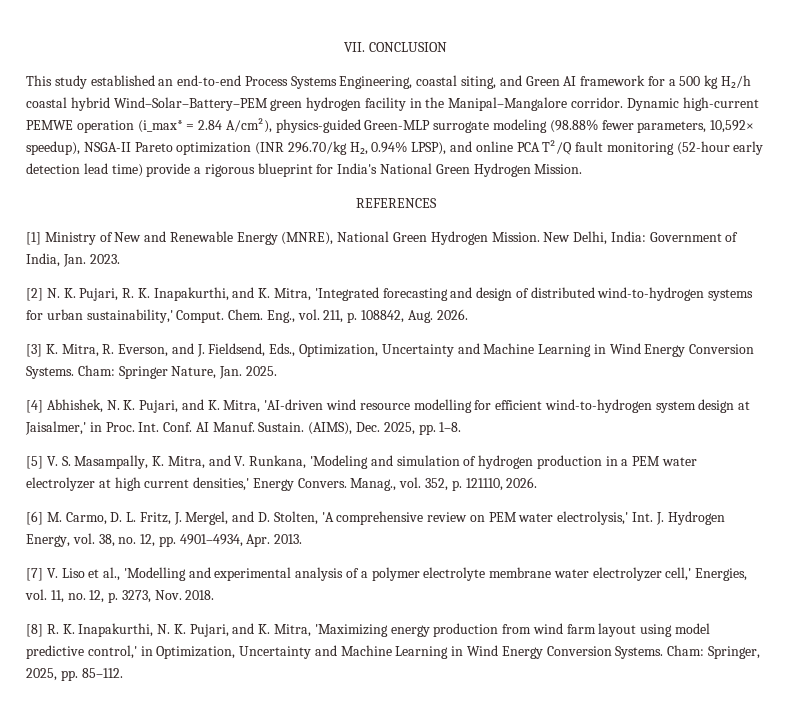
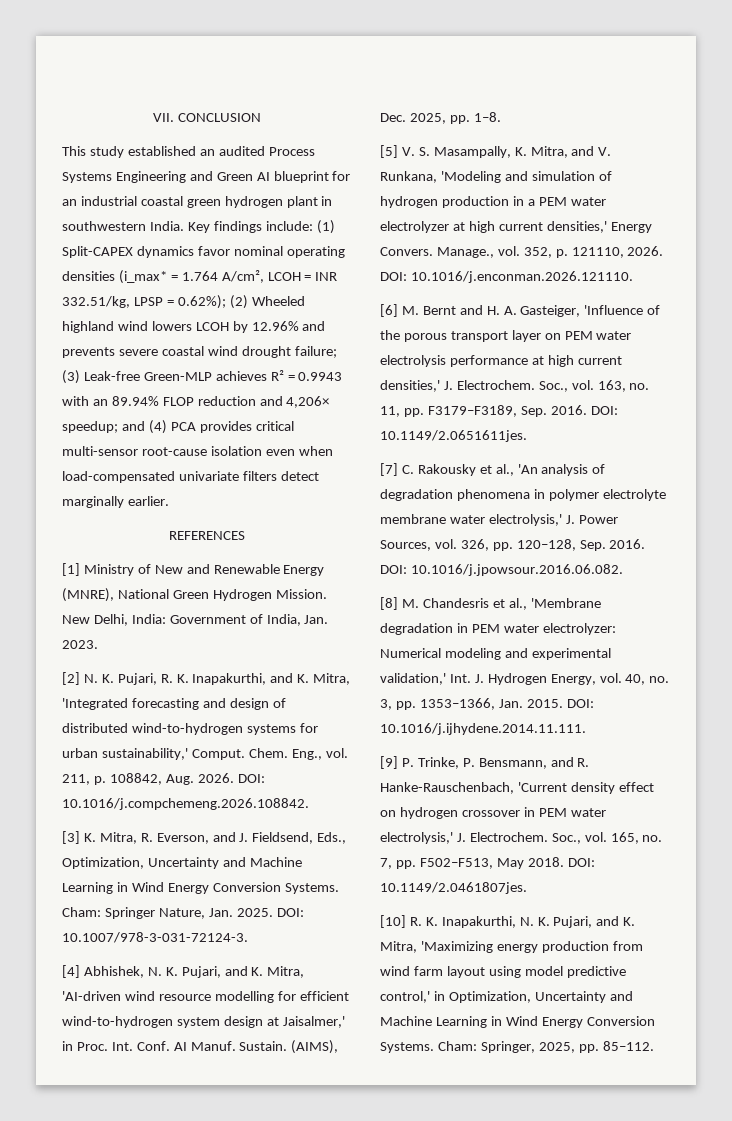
[177,75,242,86] end-to-end -> [218,146,265,156] audited
[339,75,752,89] [26,97,759,111] [26,118,755,133] [26,140,764,155] [26,163,583,177] Engineering, coastal siting, and Green AI framework for a 500 kg H₂/h coastal hybrid Wind–Solar–Battery–PEM green hydrogen facility in the Manipal–Mangalore corridor. Dynamic high-current PEMWE operation (i_max* = 2.84 A/cm²), physics-guided Green-MLP surrogate modeling (98.88% fewer parameters, 10,592× speedup), NSGA-II Pareto optimization (INR 296.70/kg H₂, 0.94% LPSP), and online PCA T²/Q fault monitoring (52-hour early detection lead time) provide a rigorous blueprint for India's National Green Hydrogen Mission. -> [115,171,351,183] [62,196,333,208] [62,220,335,234] [62,246,345,258] [62,270,338,284] [62,295,305,309] [62,321,326,333] [62,346,337,358] [62,370,343,384] [62,396,330,408] [62,420,294,434] [62,446,333,456] [62,471,319,483] [62,496,169,508] Engineering and Green AI blueprint for an industrial coastal green hydrogen plant in southwestern India. Key findings include: (1) Split-CAPEX dynamics favor nominal operating densities (i_max* = 1.764 A/cm², LCOH = INR 332.51/kg, LPSP = 0.62%); (2) Wheeled highland wind lowers LCOH by 12.96% and prevents severe coastal wind drought failure; (3) Leak-free Green-MLP achieves R² = 0.9943 with an 89.94% FLOP reduction and 4,206× speedup; and (4) PCA provides critical multi-sensor root-cause isolation even when load-compensated univariate filters detect marginally earlier.
(468, 314) none -> [237,774,265,783] [62,798,309,810] DOI: 10.1016/j.compchemeng.2026.108842.
(277, 371) none -> [276,908,304,917] [62,932,248,943] DOI: 10.1007/978-3-031-72124-3.
[350,478,397,491] Manag., -> [436,247,494,258] Manage.,
(538, 482) none -> [380,271,633,283] DOI: 10.1016/j.enconman.2026.121110.
[65,511,629,525] Carmo, D. L. Fritz, J. Mergel, and D. Stolten, 'A comprehensive review on PEM water electrolysis,' -> [422,305,661,317] [380,330,632,342] [380,355,622,367] [380,380,650,392] [380,405,618,417] [380,430,527,442] [380,463,606,476] [380,489,666,501] [380,514,618,526] [380,539,646,551] [380,564,623,576] [380,597,601,610] [380,623,616,635] [380,648,611,660] [380,673,446,685] Bernt and H. A. Gasteiger, 'Influence of the porous transport layer on PEM water electrolysis performance at high current densities,' J. Electrochem. Soc., vol. 163, no. 11, pp. F3179–F3189, Sep. 2016. DOI: 10.1149/2.0651611jes. // [7] C. Rakousky et al., 'An analysis of degradation phenomena in polymer electrolyte membrane water electrolysis,' J. Power Sources, vol. 326, pp. 120–128, Sep. 2016. DOI: 10.1016/j.jpowsour.2016.06.082. // [8] M. Chandesris et al., 'Membrane degradation in PEM water electrolyzer: Numerical modeling and experimental validation,'
[98,534,303,547] [26,567,748,581] [25,589,215,603] [26,624,43,637] 38, no. 12, pp. 4901–4934, Apr. 2013. // [7] V. Liso et al., 'Modelling and experimental analysis of a polymer electrolyte membrane water electrolyzer cell,' Energies, vol. 11, no. 12, p. 3273, Nov. 2018. // [8] -> [625,674,670,685] [380,698,594,710] [380,723,586,735] [380,756,590,769] [380,782,654,794] [380,807,606,819] [380,832,663,844] [380,857,595,869] [380,882,527,894] [380,915,406,928] 40, no. 3, pp. 1353–1366, Jan. 2015. DOI: 10.1016/j.ijhydene.2014.11.111. // [9] P. Trinke, P. Bensmann, and R. Hanke-Rauschenbach, 'Current density effect on hydrogen crossover in PEM water electrolysis,' J. Electrochem. Soc., vol. 165, no. 7, pp. F502–F513, May 2018. DOI: 10.1149/2.0461807jes. // [10]

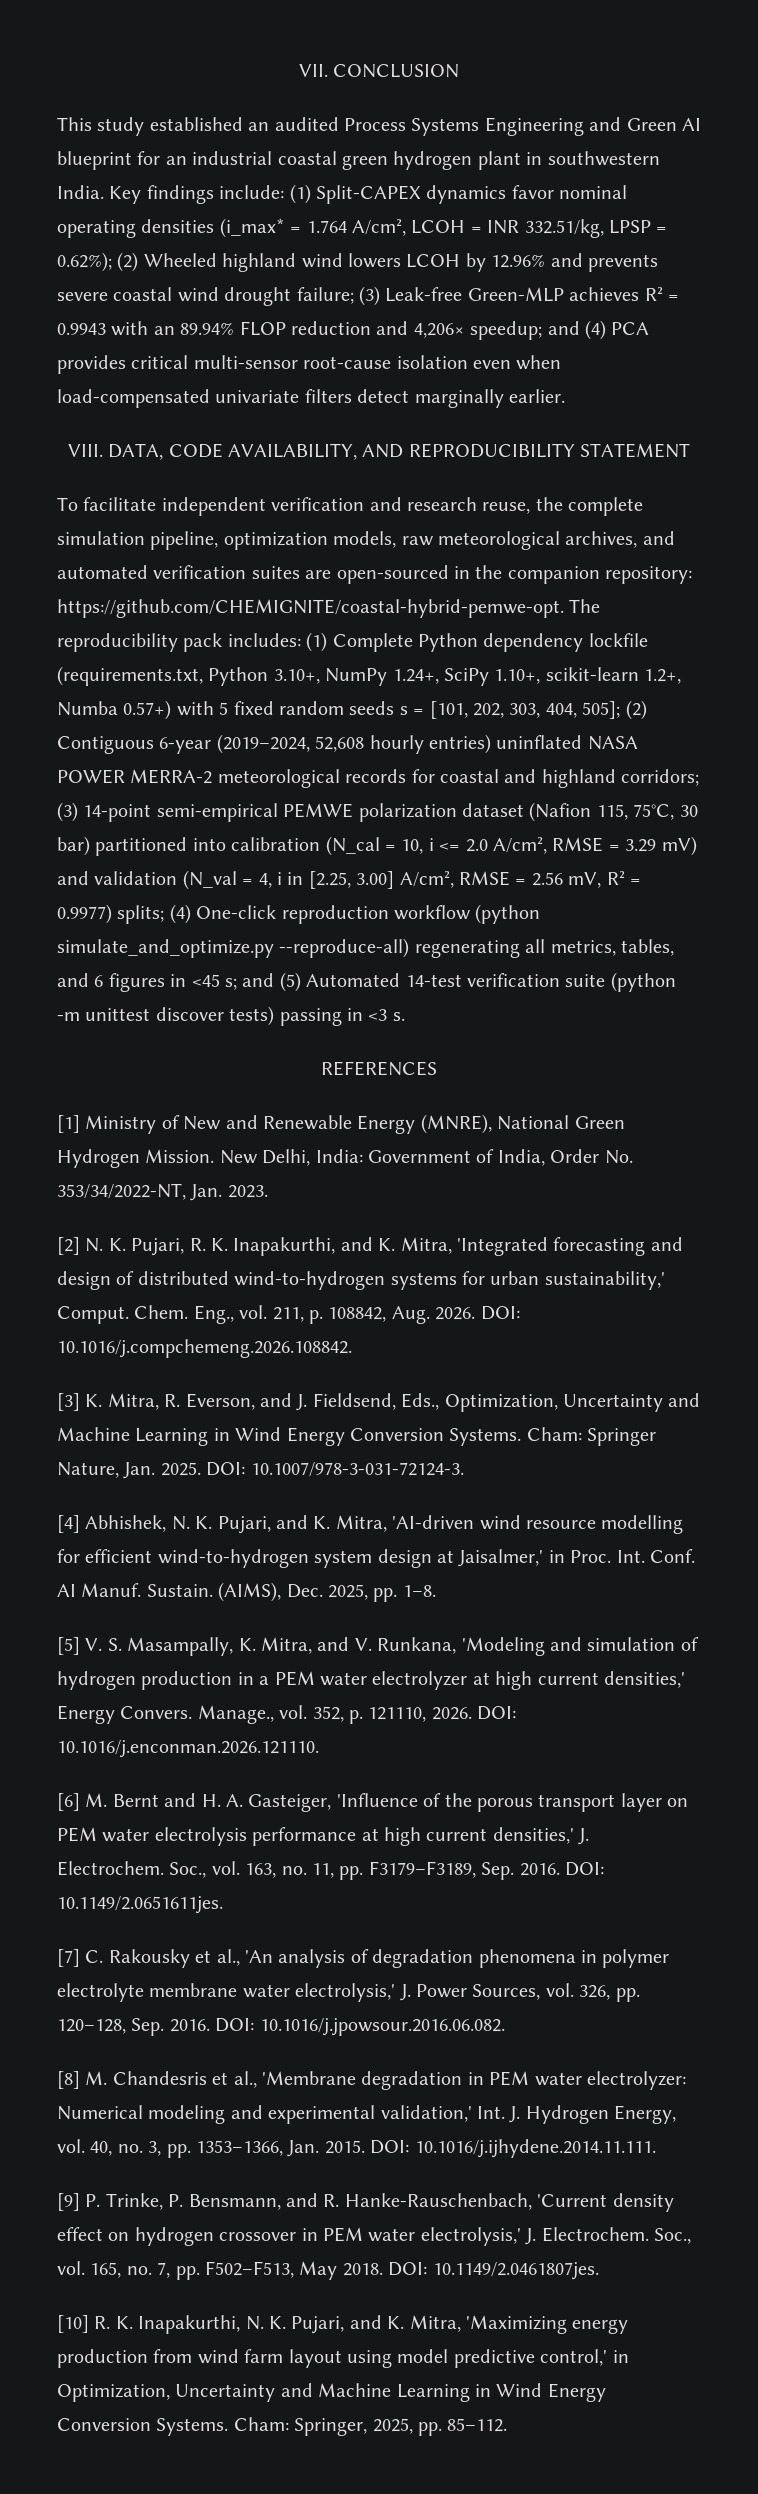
(169, 501) none -> [67,443,691,460] [57,497,644,516] [57,531,675,550] [57,565,693,584] [57,599,601,618] [57,632,648,652] [57,666,682,686] [57,700,647,720] [57,734,638,754] [57,769,700,788] [57,802,698,822] [57,836,697,856] [57,870,641,890] [57,904,541,924] [57,938,674,958] [57,972,676,992] [57,1006,405,1026] // VIII. DATA, CODE AVAILABILITY, AND REPRODUCIBILITY STATEMENT // To facilitate independent verification and research reuse, the complete simulation pipeline, optimization models, raw meteorological archives, and automated verification suites are open-sourced in the companion repository: https://github.com/CHEMIGNITE/coastal-hybrid-pemwe-opt. The reproducibility pack includes: (1) Complete Python dependency lockfile (requirements.txt, Python 3.10+, NumPy 1.24+, SciPy 1.10+, scikit-learn 1.2+, Numba 0.57+) with 5 fixed random seeds s = [101, 202, 303, 404, 505]; (2) Contiguous 6-year (2019–2024, 52,608 hourly entries) uninflated NASA POWER MERRA-2 meteorological records for coastal and highland corridors; (3) 14-point semi-empirical PEMWE polarization dataset (Nafion 115, 75°C, 30 bar) partitioned into calibration (N_cal = 10, i <= 2.0 A/cm², RMSE = 3.29 mV) and validation (N_val = 4, i in [2.25, 3.00] A/cm², RMSE = 2.56 mV, R² = 0.9977) splits; (4) One-click reproduction workflow (python simulate_and_optimize.py --reproduce-all) regenerating all metrics, tables, and 6 figures in <45 s; and (5) Automated 14-test verification suite (python -m unittest discover tests) passing in <3 s.
(301, 620) none -> [550,1149,633,1164] [57,1183,186,1200] Order No. 353/34/2022-NT,

